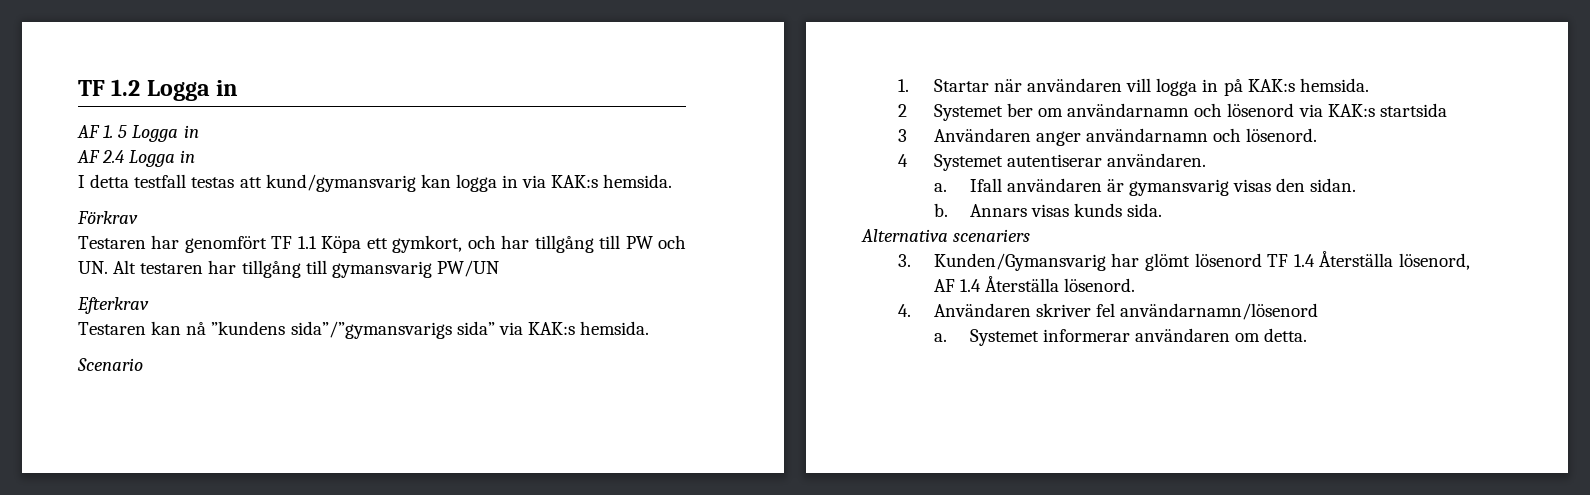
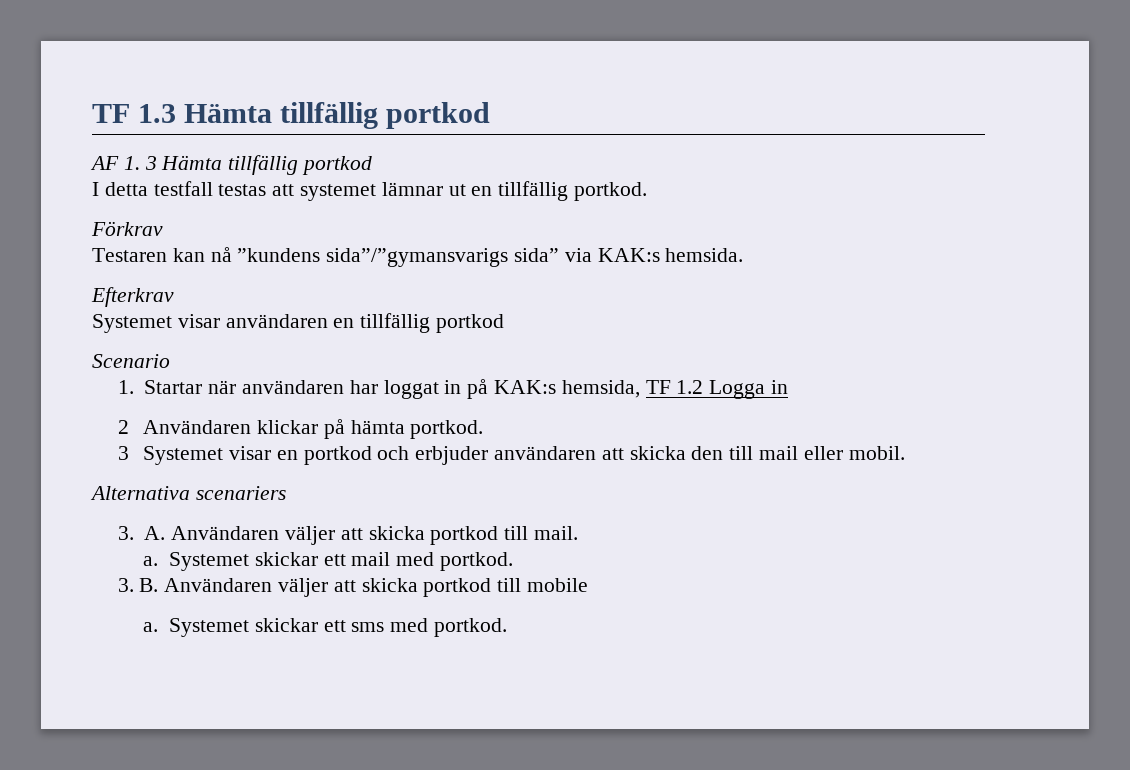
[78,79,239,101] [77,125,199,142] [77,150,196,167] TF 1.2 Logga in // AF 1. 5 Logga in // AF 2.4 Logga in -> [92,102,491,129] [90,155,373,175] TF 1.3 Hämta tillfällig portkod // AF 1. 3 Hämta tillfällig portkod
[265,174,673,192] [77,211,138,224] [78,235,686,253] [78,260,499,278] [77,297,149,314] kund/gymansvarig kan logga in via KAK:s hemsida. // Förkrav // Testaren har genomfört TF 1.1 Köpa ett gymkort, och har tillgång till PW och UN. Alt testaren har tillgång till gymansvarig PW/UN // Efterkrav -> [300,181,648,201] [91,221,163,236] systemet lämnar ut en tillfällig portkod. // Förkrav
(650, 328) none -> [91,287,174,307] [92,313,505,333] // Efterkrav // Systemet visar användaren en tillfällig portkod
[1126,78,1198,96] vill logga -> [349,380,439,399] har loggat
[1299,78,1369,92] [897,103,1447,121] [897,128,1318,146] [897,153,1206,171] [933,178,1357,196] [933,203,1162,217] [861,229,1031,242] [897,251,1470,271] [933,276,1136,292] [897,303,1319,320] [933,328,1308,346] hemsida. // 2 Systemet ber om användarnamn och lösenord via KAK:s startsida // 3 Användaren anger användarnamn och lösenord. // 4 Systemet autentiserar användaren. // a. Ifall användaren är gymansvarig visas den sidan. // b. Annars visas kunds sida. // Alternativa scenariers // 3. Kunden/Gymansvarig har glömt lösenord TF 1.4 Återställa lösenord, AF 1.4 Återställa lösenord. // 4. Användaren skriver fel användarnamn/lösenord // a. Systemet informerar användaren om detta. -> [561,380,789,399] [117,419,484,439] [117,446,905,465] [90,486,286,500] [117,526,578,545] [143,552,513,571] [117,578,589,597] [143,618,507,637] hemsida, TF 1.2 Logga in // 2 Användaren klickar på hämta portkod. // 3 Systemet visar en portkod och erbjuder användaren att skicka den till mail eller mobil. // Alternativa scenariers // 3. A. Användaren väljer att skicka portkod till mail. // a. Systemet skickar ett mail med portkod. // 3. B. Användaren väljer att skicka portkod till mobile // a. Systemet skickar ett sms med portkod.

